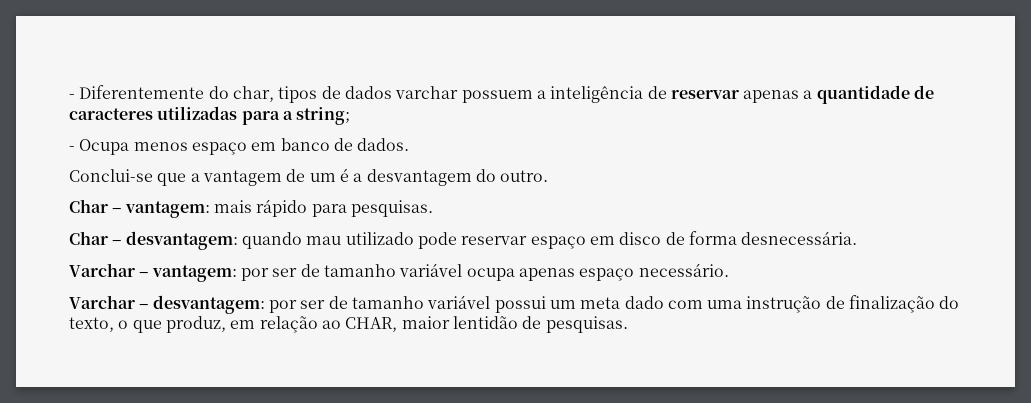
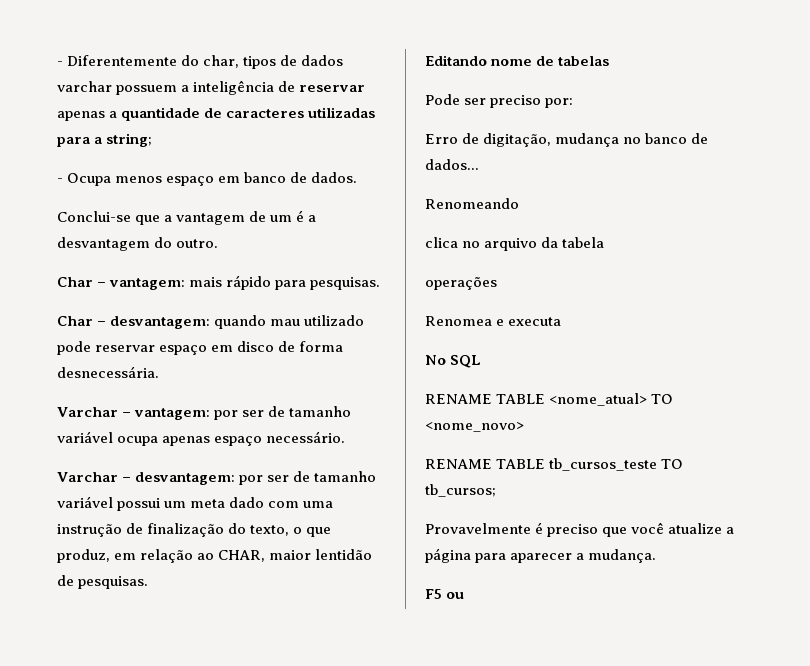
(628, 324) none -> [425,55,610,66] [425,94,574,108] [425,133,709,147] [425,159,479,170] [425,198,519,209] [425,237,605,251] [425,277,497,290] [425,316,562,326] [425,355,482,368] [425,393,674,406] [425,422,524,432] [425,458,684,471] [425,484,496,497] [425,522,735,537] [425,548,657,563] [425,589,465,599] // Editando nome de tabelas // Pode ser preciso por: // Erro de digitação, mudança no banco de dados... // Renomeando // clica no arquivo da tabela // operações // Renomea e executa // No SQL // RENAME TABLE <nome_atual> TO <nome_novo> // RENAME TABLE tb_cursos_teste TO tb_cursos; // Provavelmente é preciso que você atualize a página para aparecer a mudança. // F5 ou

